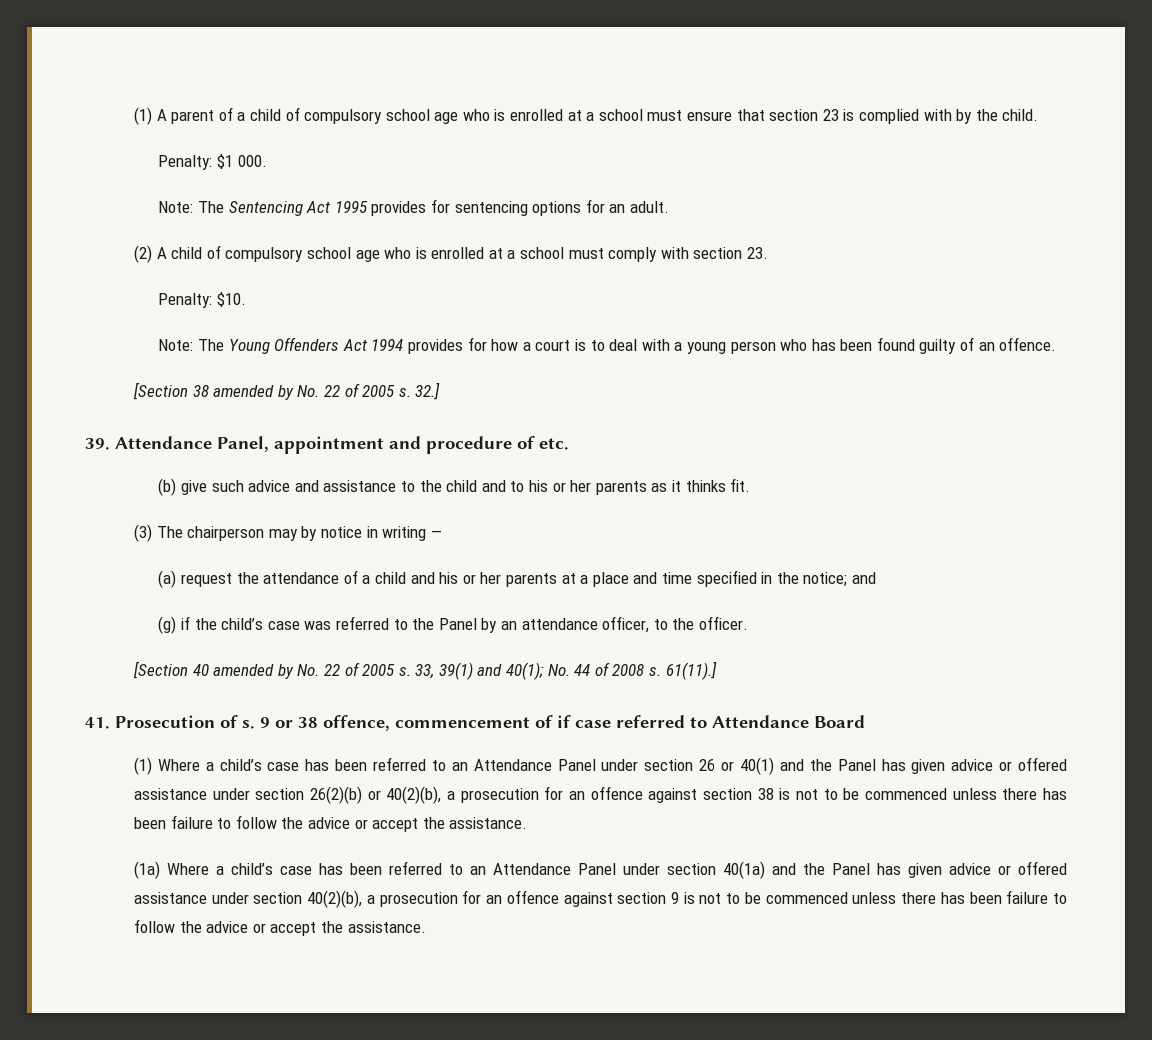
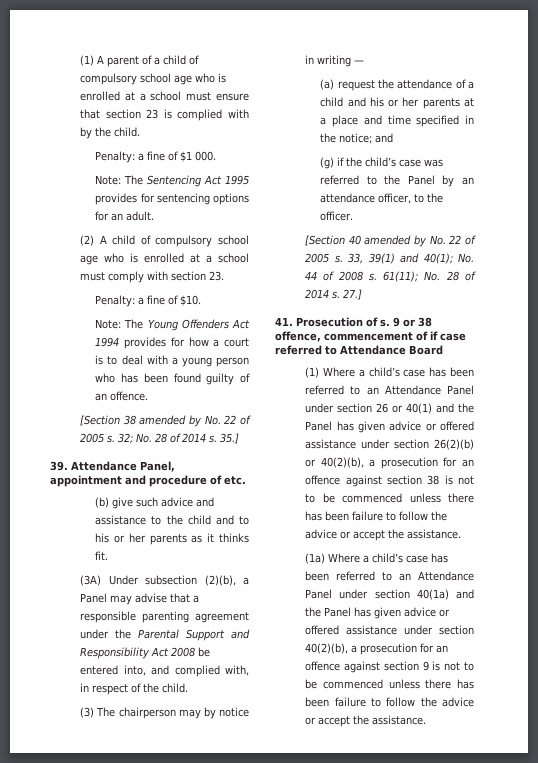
(213, 162) none -> [138,151,179,161] a fine of
(213, 300) none -> [138,295,179,305] a fine of
[415,382,441,400] 32.] -> [118,433,240,444] 32; No. 28 of 2014 s. 35.]
(751, 485) none -> [80,575,250,586] [80,593,200,605] [80,611,250,623] [80,629,251,641] [80,647,211,659] [80,665,249,677] [80,683,189,695] // (3A) Under subsection (2)(b), a Panel may advise that a responsible parenting agreement under the Parental Support and Responsibility Act 2008 be entered into, and complied with, in respect of the child.
[665,661,717,680] 61(11).] -> [383,271,476,282] [305,289,363,300] 61(11); No. 28 of 2014 s. 27.]

